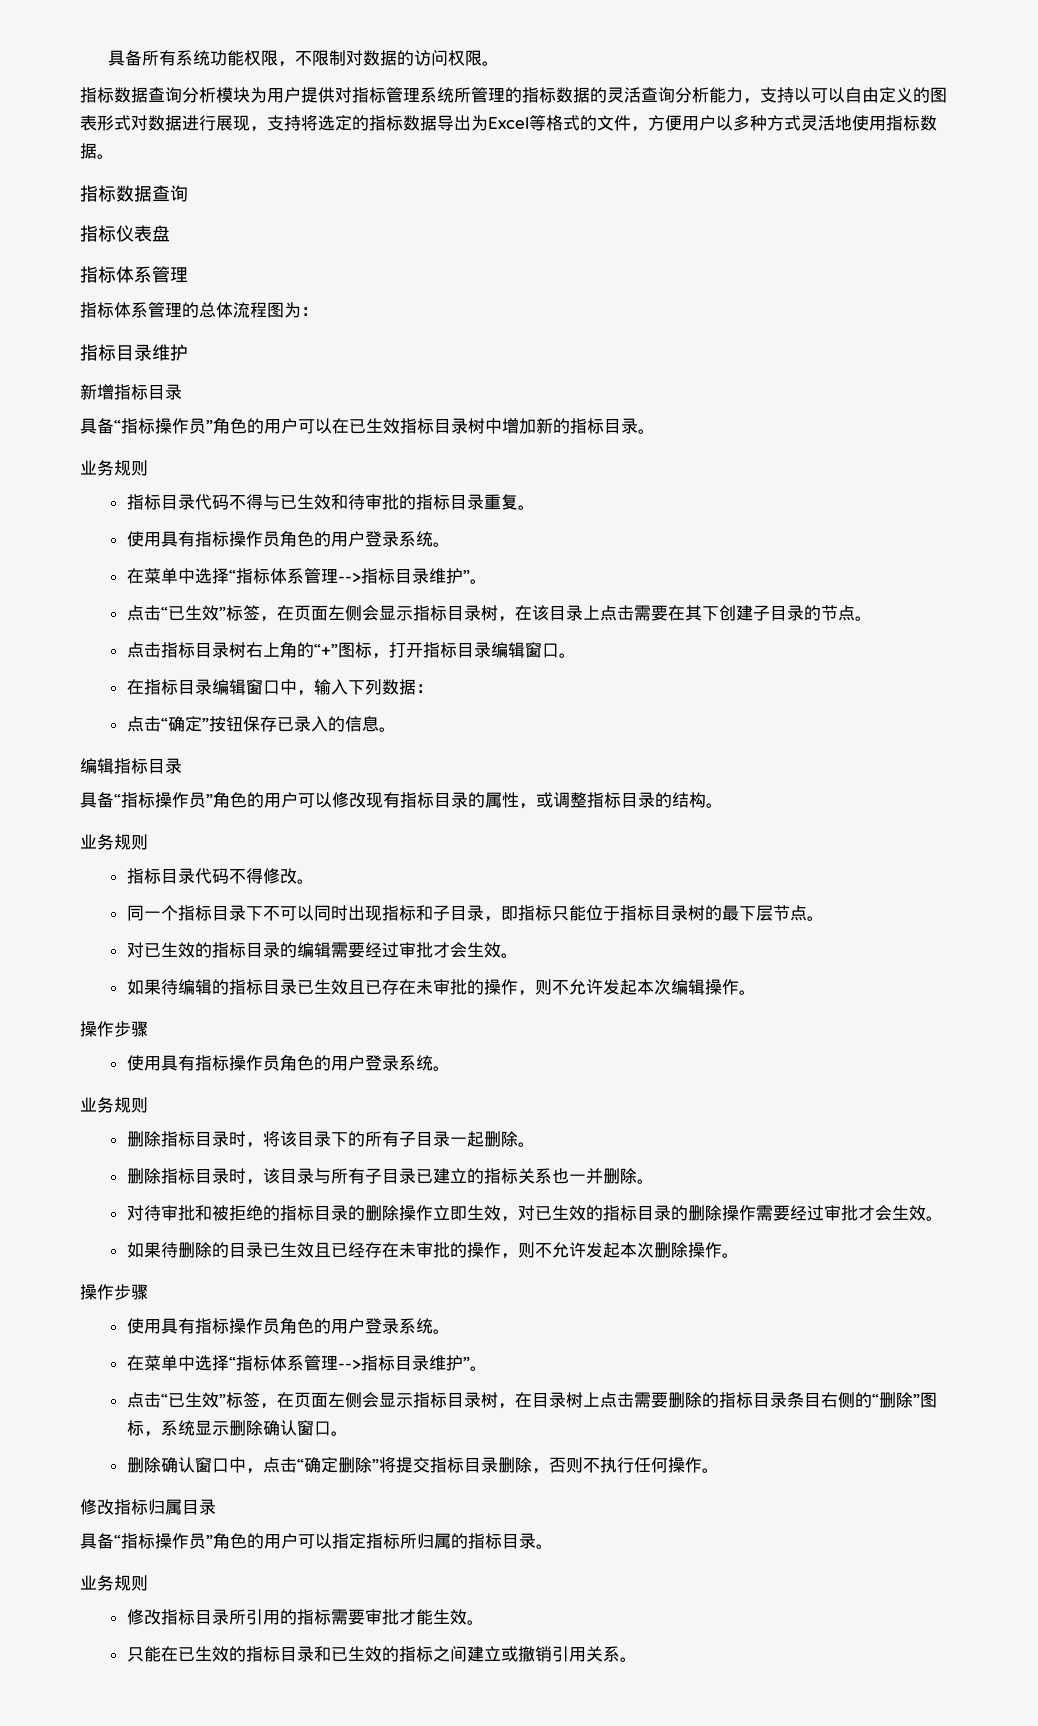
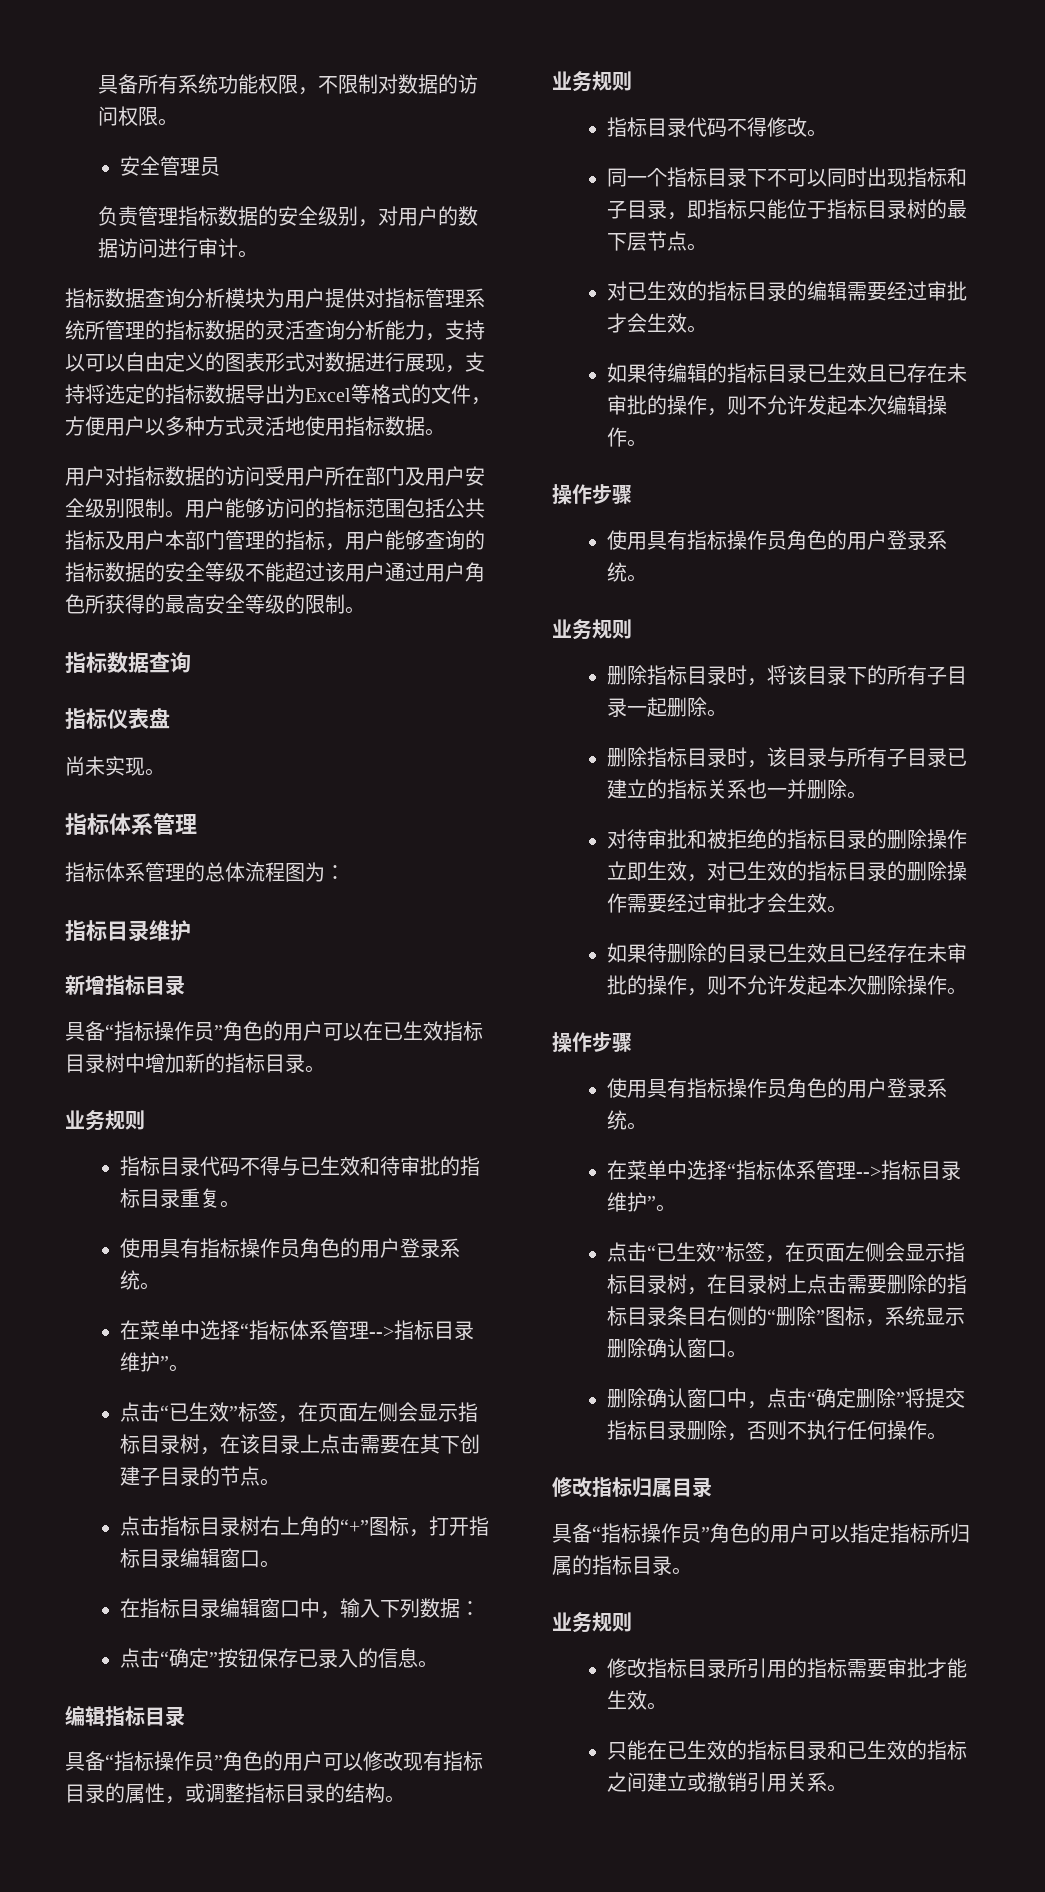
(499, 63) none -> [119,156,220,176] [97,206,478,227] [97,238,258,258] // 安全管理员 // 负责管理指标数据的安全级别，对用户的数据访问进行审计。
(114, 156) none -> [65,466,485,486] [65,498,485,518] [65,530,485,551] [65,562,485,582] [65,594,365,614] // 用户对指标数据的访问受用户所在部门及用户安全级别限制。用户能够访问的指标范围包括公共指标及用户本部门管理的指标，用户能够查询的指标数据的安全等级不能超过该用户通过用户角色所获得的最高安全等级的限制。
(170, 233) none -> [65,756,165,776] // 尚未实现。

